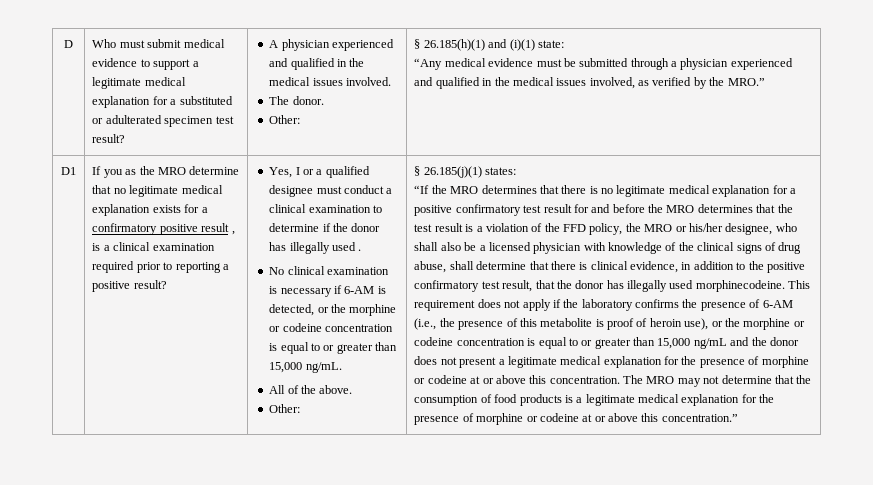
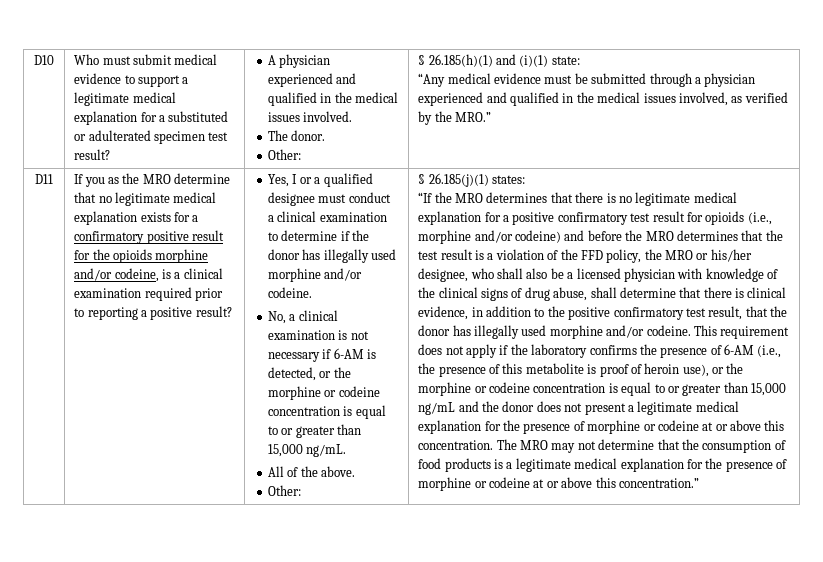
[64,40,73,48] D -> [34,55,54,65] D10
[61,167,76,175] D1 -> [35,174,53,184] D11
[231,231,235,235] , -> [74,249,209,263] [74,268,159,282] for the opioids morphine and/or codeine,
[358,249,362,251] [269,267,285,275] . // No -> [268,268,363,282] [268,287,313,298] [268,311,296,324] morphine and/or codeine. // No, a
(278, 290) none -> [350,331,369,340] not
(589, 208) none -> [705,211,772,225] [418,230,562,244] opioids (i.e., morphine and/or codeine)
[695,280,785,292] morphinecodeine. -> [549,325,691,339] morphine and/or codeine.

